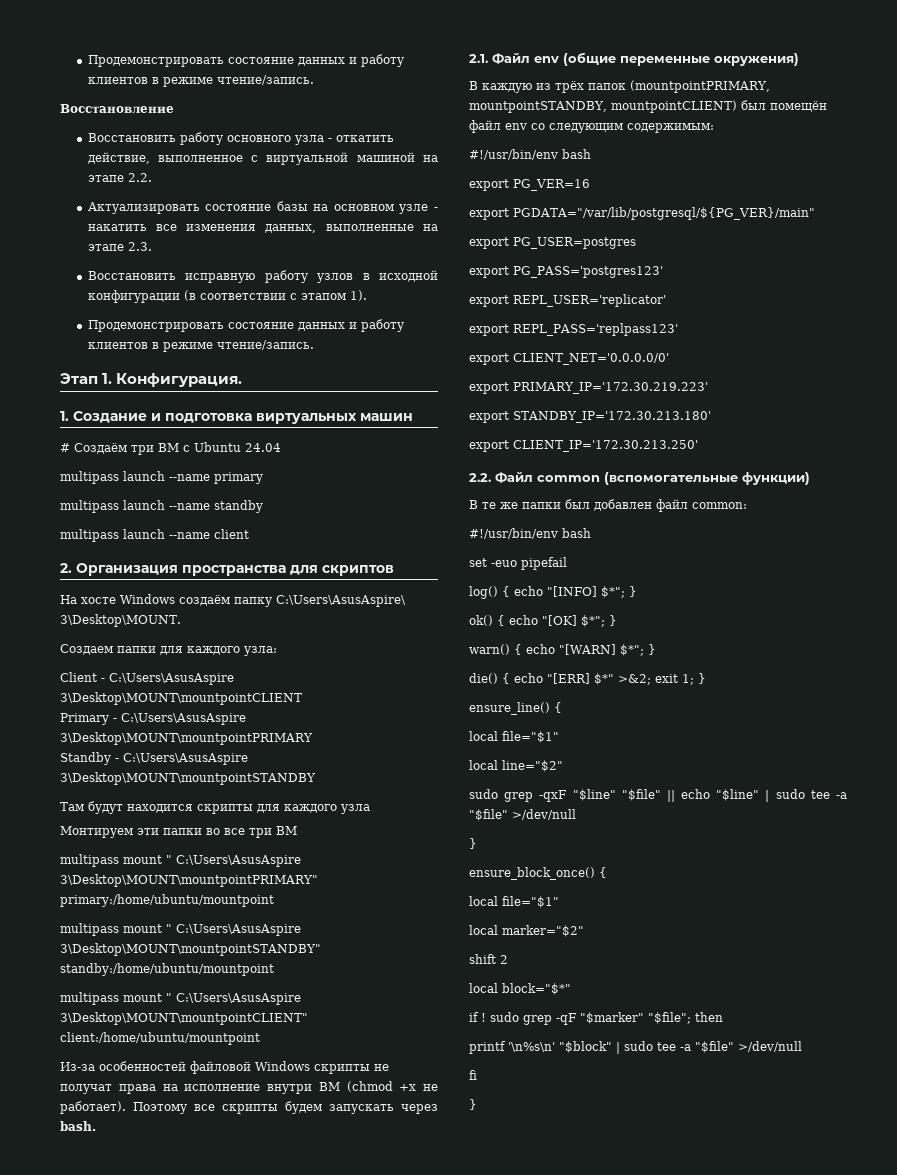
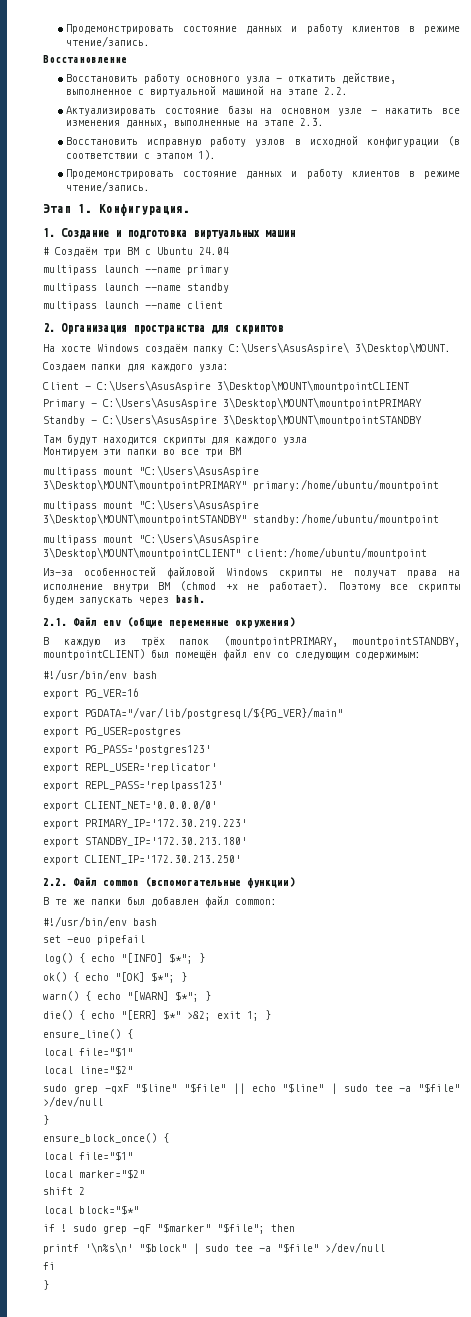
[166,855,301,867] " C:\Users\AsusAspire -> [139,465,259,477] "C:\Users\AsusAspire
[166,924,301,936] " C:\Users\AsusAspire -> [139,499,259,511] "C:\Users\AsusAspire
[166,993,301,1005] " C:\Users\AsusAspire -> [139,533,259,545] "C:\Users\AsusAspire

